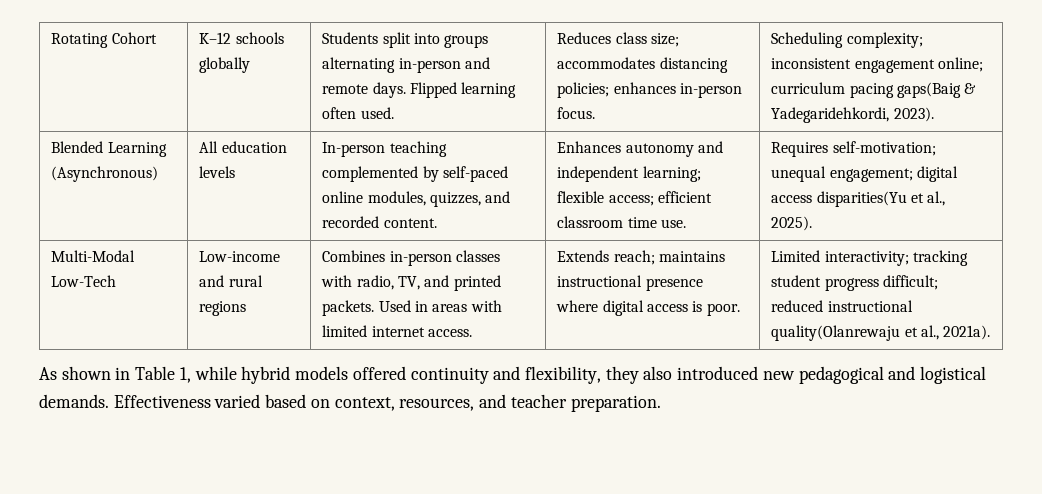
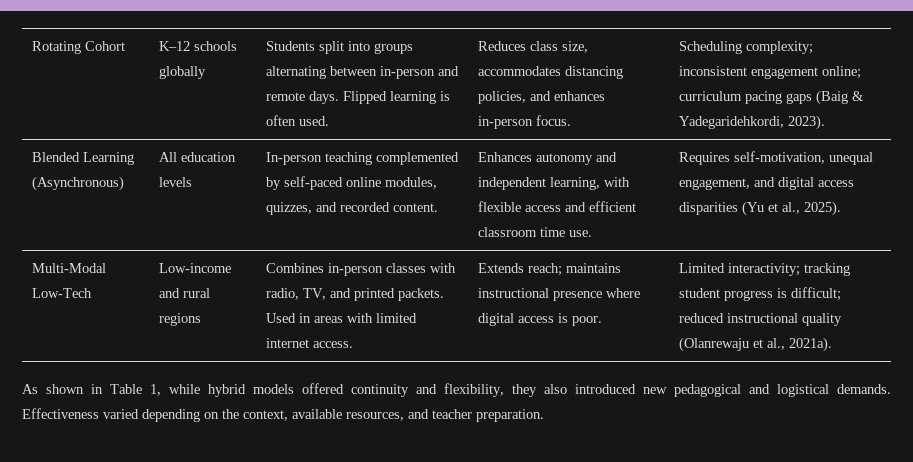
(396, 65) none -> [329,66,377,76] between
(517, 90) none -> [439,91,450,101] is
[651,33,680,47] size; -> [561,41,588,53] size,
[557,82,610,98] policies; -> [477,91,551,104] policies, and
[897,82,962,98] gaps(Baig -> [785,90,848,105] gaps (Baig
[642,166,701,182] [557,191,654,206] learning; flexible access; -> [549,177,630,190] [477,201,586,212] learning, with flexible access and
[832,141,936,156] [771,166,959,182] [771,191,907,207] self-motivation; unequal engagement; digital access disparities(Yu -> [733,151,873,165] [678,177,854,190] [678,201,764,216] self-motivation, unequal engagement, and digital access disparities (Yu
(879, 284) none -> [776,288,787,298] is
[771,325,901,341] quality(Olanrewaju -> [801,313,842,326] [678,337,749,352] quality (Olanrewaju
[265,394,395,411] based on context, -> [142,409,342,422] depending on the context, available

